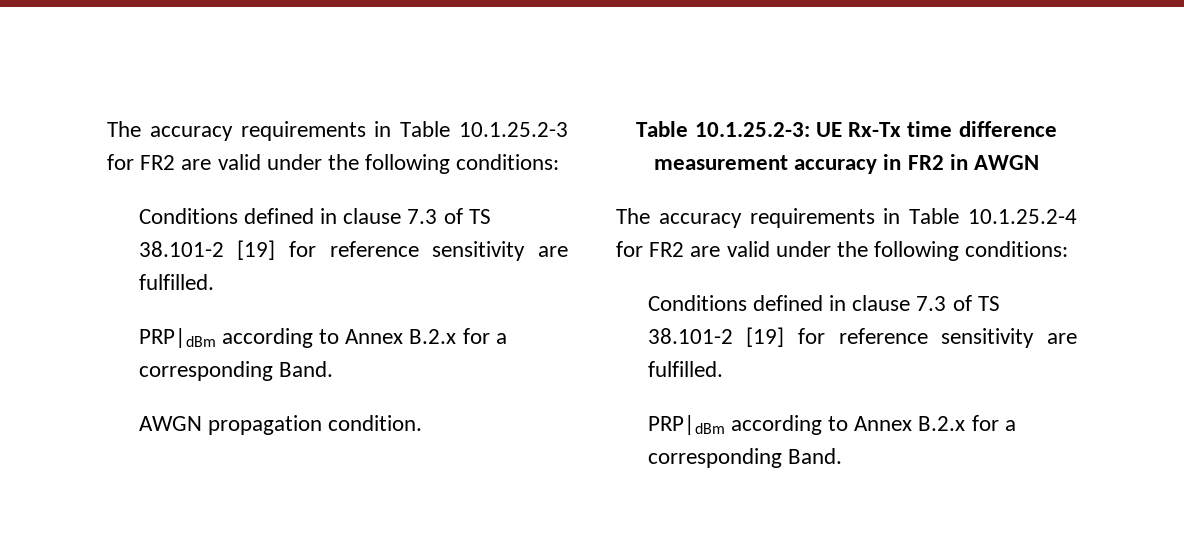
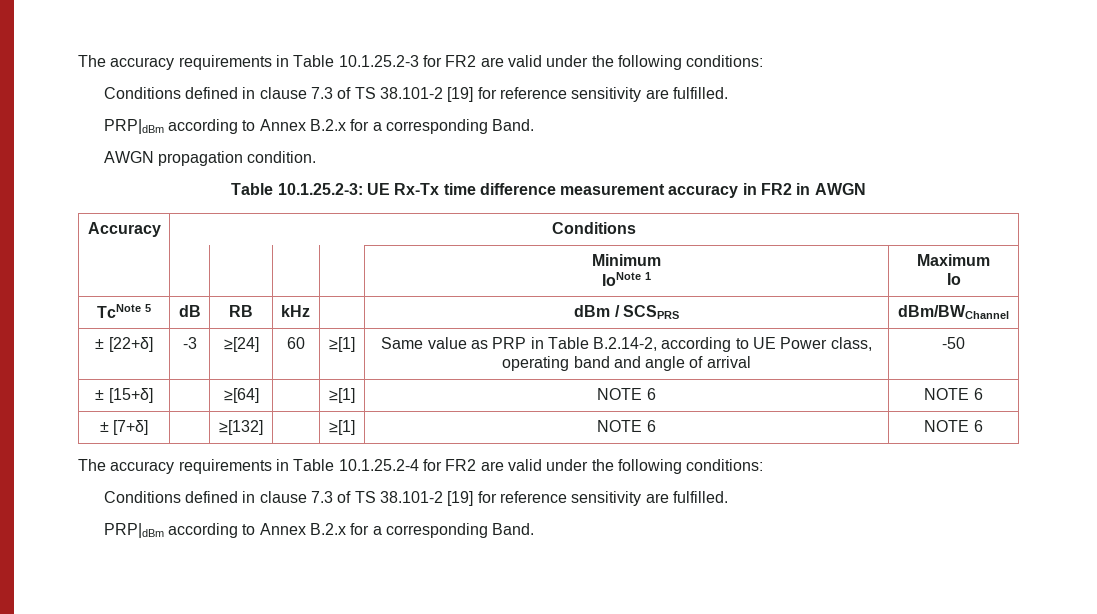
(1040, 162) none -> [87,222,161,237] [552,222,636,234] [592,254,661,266] [601,272,652,286] [917,254,990,266] [946,273,961,285] [96,304,152,318] [178,305,201,317] [229,305,253,317] [280,305,310,317] [574,305,679,319] [898,305,1009,319] [95,337,153,352] [182,337,197,349] [223,337,259,352] [287,337,305,349] [329,337,355,352] [381,337,872,352] [502,356,751,371] [942,337,965,349] [95,388,153,403] [223,388,259,403] [329,388,355,403] [597,388,656,400] [924,388,983,400] [99,420,149,435] [219,420,263,435] [329,420,355,435] [597,420,656,432] [924,420,983,432] // Accuracy | Conditions // | | | | | Minimum // IoNote 1 | Maximum // Io // TcNote 5 | dB | RB | kHz | | dBm / SCSPRS | dBm/BWChannel // ± [22+δ] | -3 | ≥[24] | 60 | ≥[1] | Same value as PRP in Table B.2.14-2, according to UE Power class, operating band and angle of arrival | -50 // ± [15+δ] | | ≥[64] | | ≥[1] | NOTE 6 | NOTE 6 // ± [7+δ] | | ≥[132] | | ≥[1] | NOTE 6 | NOTE 6

